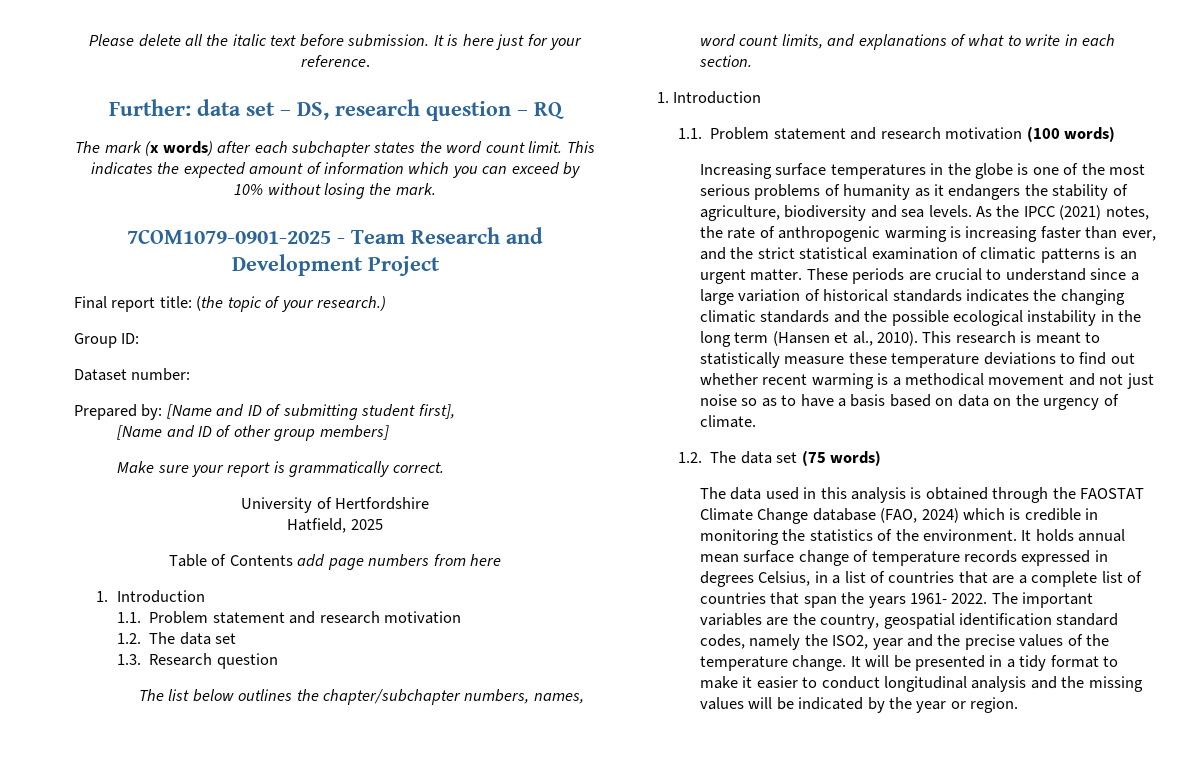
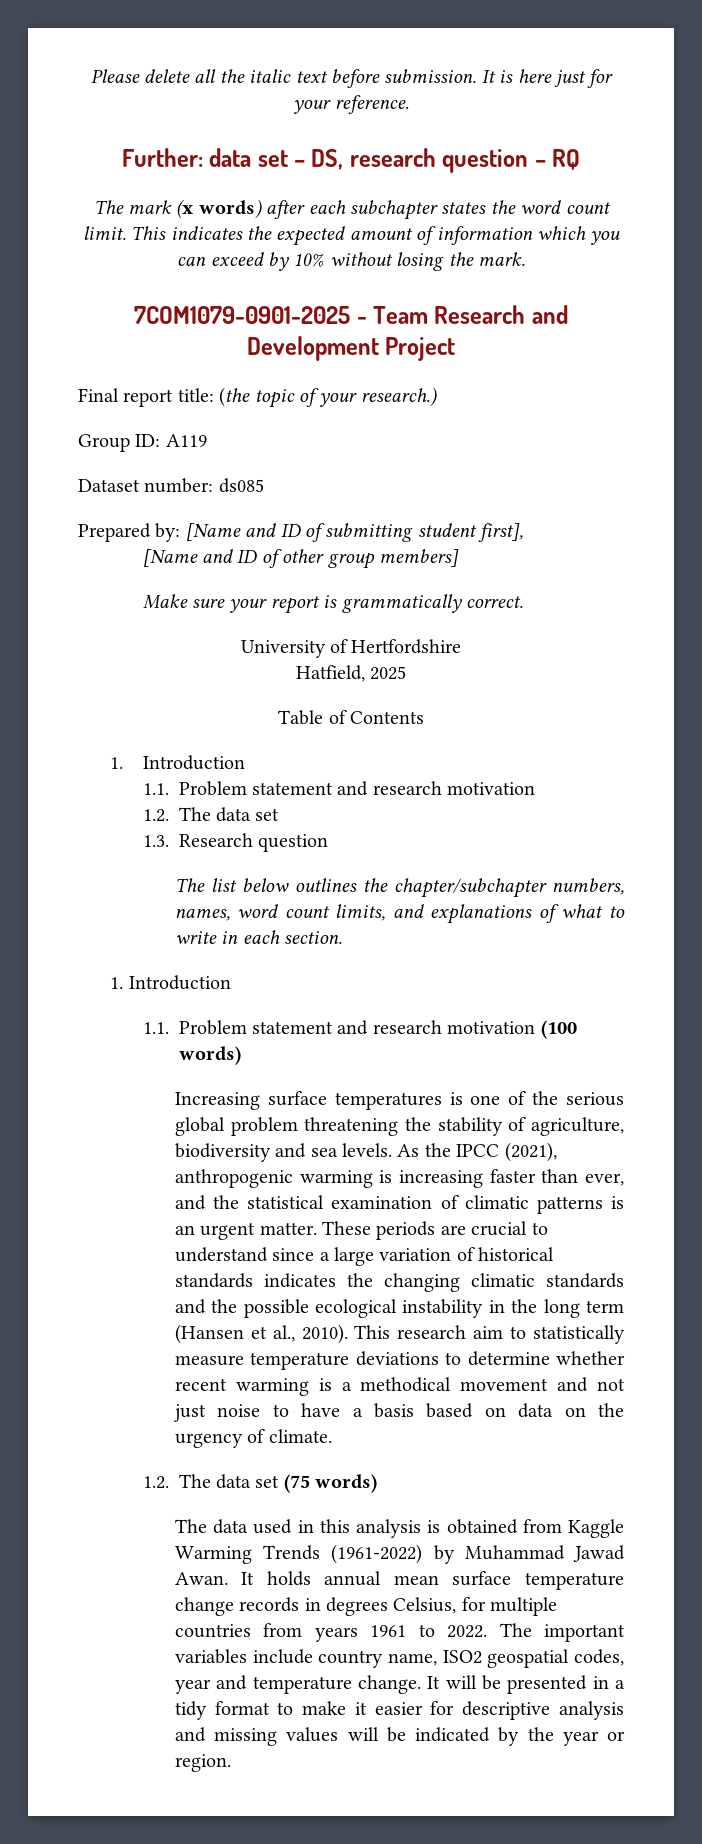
(140, 338) none -> [165,434,207,447] A119
(191, 374) none -> [218,478,264,493] ds085
[297,554,502,570] add page numbers from here -> (424, 717) none
[930,163,1013,179] in the globe -> (442, 1101) none
[1109,164,1146,175] [699,184,1021,200] most serious problems of humanity as it endangers -> [566,1092,625,1106] [174,1117,399,1136] serious global problem threatening
[1059,205,1149,220] [699,226,775,239] (2021) notes, the rate of -> [504,1142,557,1162] (2021),
[757,247,795,259] strict -> (240, 1202) none
[1020,331,1081,344] is meant -> [473,1326,504,1339] aim
[848,352,887,364] these -> (244, 1360) none
[1079,352,1135,365] find out -> [467,1351,550,1366] determine
[741,398,777,407] so as -> (261, 1410) none
[992,487,1145,503] [699,508,1099,524] [699,529,1017,545] through the FAOSTAT Climate Change database (FAO, 2024) which is credible in monitoring the statistics of the environment. -> [522,1519,624,1538] [174,1544,625,1564] [174,1572,228,1585] from Kaggle Warming Trends (1961-2022) by Muhammad Jawad Awan.
[798,550,1108,566] [699,571,1143,587] [699,592,1094,608] [699,613,1119,629] [699,634,1110,650] change of temperature records expressed in degrees Celsius, in a list of countries that are a complete list of countries that span the years 1961- 2022. The important variables are the country, geospatial identification standard codes, namely the ISO2, year and the precise values of the -> [525,1572,625,1590] [174,1597,558,1616] [174,1623,625,1642] [174,1649,624,1668] [174,1675,248,1694] temperature change records in degrees Celsius, for multiple countries from years 1961 to 2022. The important variables include country name, ISO2 geospatial codes, year and
[802,676,967,692] to conduct longitudinal -> [430,1701,551,1720] for descriptive
[1061,676,1085,688] the -> (206, 1734) none

